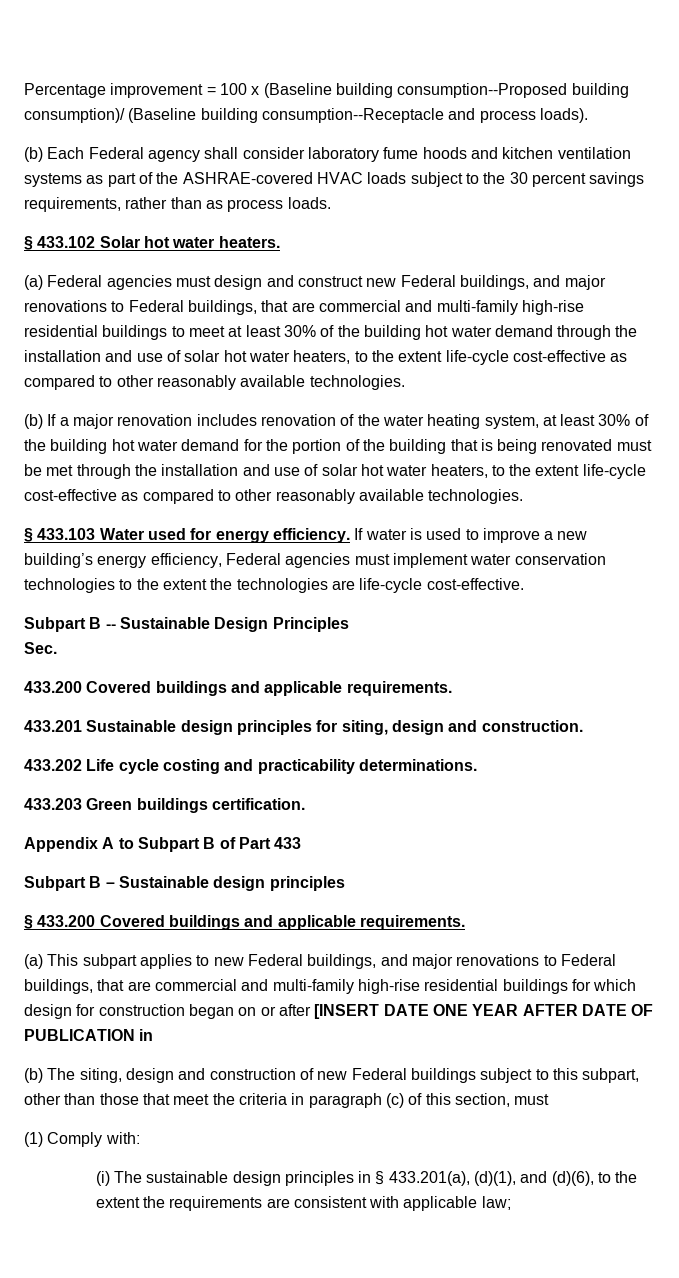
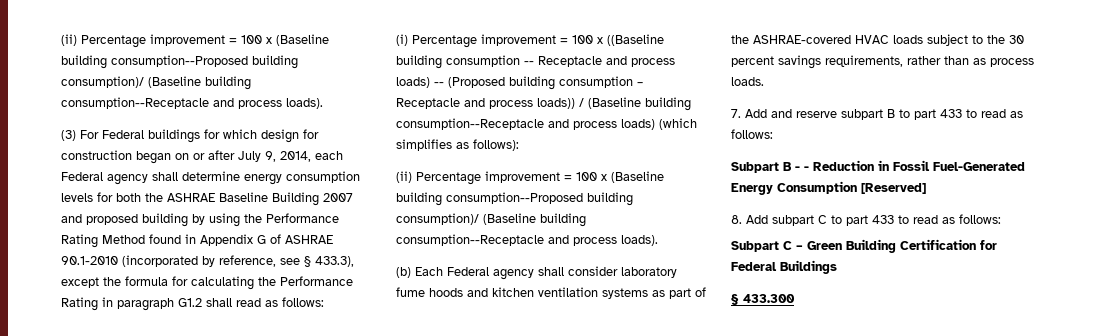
(24, 90) none -> [61,34,329,48] [61,55,298,69] [61,76,251,90] [61,97,323,109] [61,129,319,143] [61,150,343,164] [61,171,360,185] [61,192,353,206] [61,213,339,227] [61,234,333,248] [61,255,354,267] [61,276,353,290] [61,297,324,311] [396,34,664,48] [396,55,675,69] [396,76,643,90] [396,97,691,111] [396,118,697,130] [396,139,519,151] [396,171,412,183] (ii) Percentage improvement = 100 x (Baseline building consumption--Proposed building consumption)/ (Baseline building consumption--Receptacle and process loads). // (3) For Federal buildings for which design for construction began on or after July 9, 2014, each Federal agency shall determine energy consumption levels for both the ASHRAE Baseline Building 2007 and proposed building by using the Performance Rating Method found in Appendix G of ASHRAE 90.1-2010 (incorporated by reference, see § 433.3), except the formula for calculating the Performance Rating in paragraph G1.2 shall read as follows: // (i) Percentage improvement = 100 x ((Baseline building consumption -- Receptacle and process loads) -- (Proposed building consumption – Receptacle and process loads)) / (Baseline building consumption--Receptacle and process loads) (which simplifies as follows): // (ii)
[24,236,280,250] [24,275,606,290] [24,300,584,315] [24,325,638,340] [24,350,628,365] [24,375,405,390] [24,414,649,429] [24,439,652,454] [24,464,646,479] [24,489,524,504] [24,528,588,543] [24,553,606,568] [24,578,524,593] [24,617,349,632] [24,642,57,654] [24,681,452,696] [24,720,583,735] [24,759,477,774] [24,798,305,813] [24,837,302,852] [24,876,345,891] [24,915,465,930] [24,954,616,969] [24,979,637,994] [24,1004,654,1019] [24,1029,154,1041] [24,1068,640,1083] [24,1093,550,1108] [24,1132,140,1147] [95,1171,638,1186] [95,1196,511,1211] § 433.102 Solar hot water heaters. // (a) Federal agencies must design and construct new Federal buildings, and major renovations to Federal buildings, that are commercial and multi-family high-rise residential buildings to meet at least 30% of the building hot water demand through the installation and use of solar hot water heaters, to the extent life-cycle cost-effective as compared to other reasonably available technologies. // (b) If a major renovation includes renovation of the water heating system, at least 30% of the building hot water demand for the portion of the building that is being renovated must be met through the installation and use of solar hot water heaters, to the extent life-cycle cost-effective as compared to other reasonably available technologies. // § 433.103 Water used for energy efficiency. If water is used to improve a new building’s energy efficiency, Federal agencies must implement water conservation technologies to the extent the technologies are life-cycle cost-effective. // Subpart B -- Sustainable Design Principles // Sec. // 433.200 Covered buildings and applicable requirements. // 433.201 Sustainable design principles for siting, design and construction. // 433.202 Life cycle costing and practicability determinations. // 433.203 Green buildings certification. // Appendix A to Subpart B of Part 433 // Subpart B – Sustainable design principles // § 433.200 Covered buildings and applicable requirements. // (a) This subpart applies to new Federal buildings, and major renovations to Federal buildings, that are commercial and multi-family high-rise residential buildings for which design for construction began on or after [INSERT DATE ONE YEAR AFTER DATE OF PUBLICATION in // (b) The siting, design and construction of new Federal buildings subject to this subpart, other than those that meet the criteria in paragraph (c) of this section, must // (1) Comply with: // (i) The sustainable design principles in § 433.201(a), (d)(1), and (d)(6), to the extent the requirements are consistent with applicable law; -> [731,109,1023,120] [731,129,773,139] [731,160,1025,173] [731,181,926,195] [731,214,1001,226] [731,239,997,253] [731,260,837,274] [731,294,795,305] 7. Add and reserve subpart B to part 433 to read as follows: // Subpart B - - Reduction in Fossil Fuel-Generated Energy Consumption [Reserved] // 8. Add subpart C to part 433 to read as follows: // Subpart C – Green Building Certification for Federal Buildings // § 433.300

